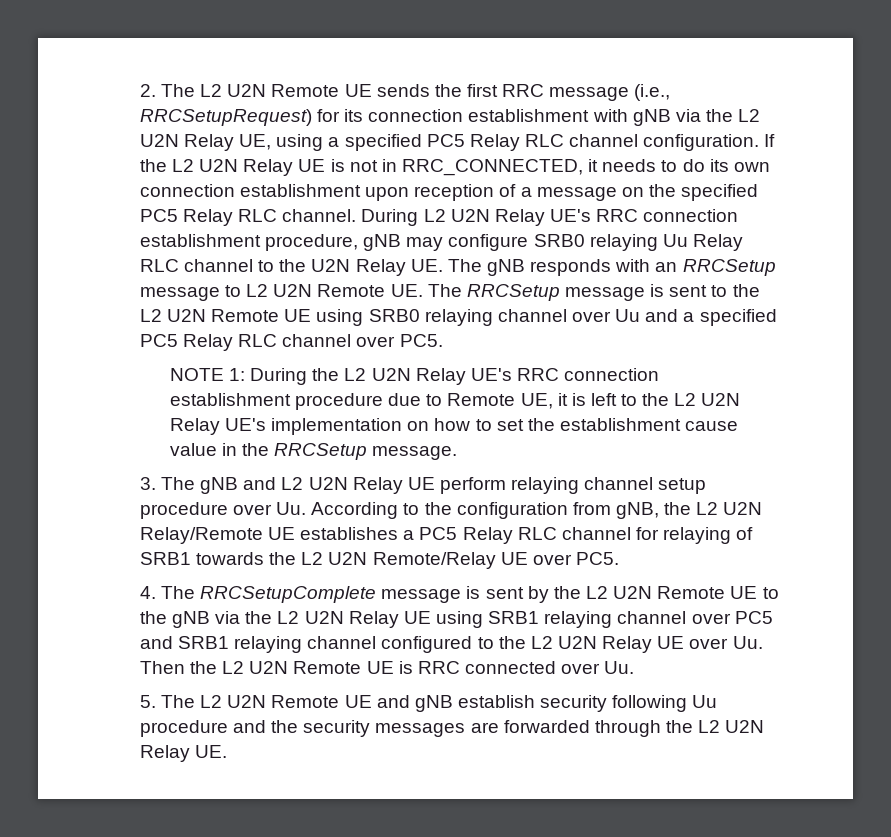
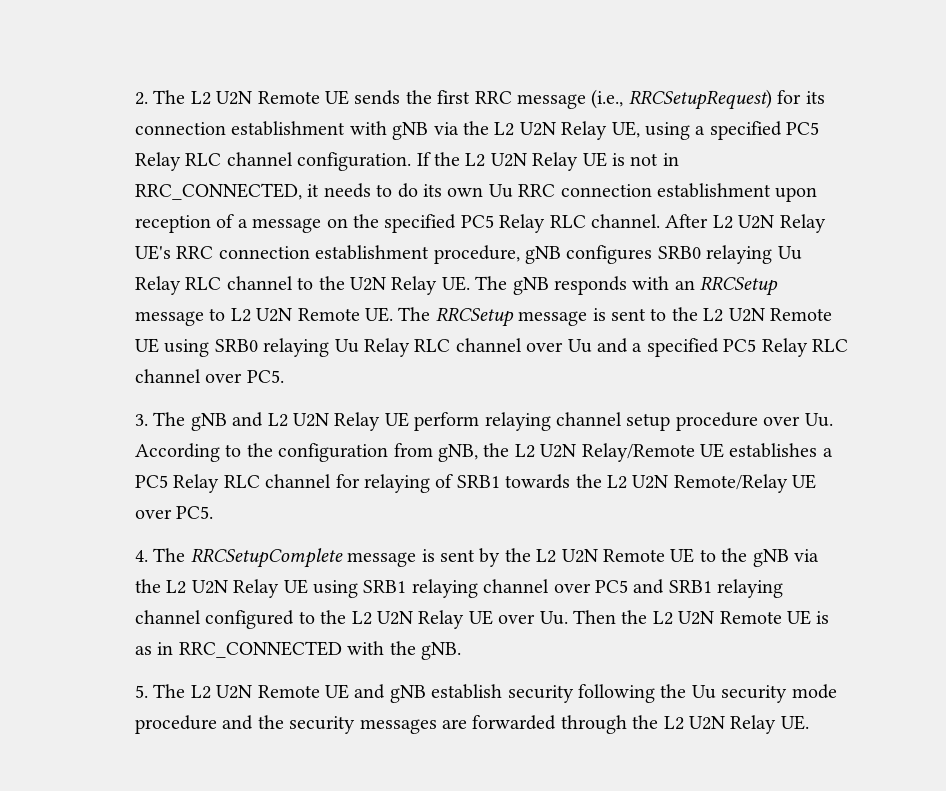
(770, 167) none -> [488,184,556,198] Uu RRC
[361,209,419,226] During -> [665,214,709,228] After
[406,234,529,251] may configure -> [566,245,653,264] configures
(493, 317) none -> [334,338,451,357] Uu Relay RLC
[169,368,660,385] [169,393,741,410] [169,418,739,435] [169,443,458,460] // NOTE 1: During the L2 U2N Relay UE's RRC connection establishment procedure due to Remote UE, it is left to the L2 U2N Relay UE's implementation on how to set the establishment cause value in the RRCSetup message. -> (284, 376) none
[417,661,635,674] RRC connected over Uu. -> [134,641,461,660] as in RRC_CONNECTED with the gNB.
[692,695,718,708] Uu -> [660,684,837,703] the Uu security mode

